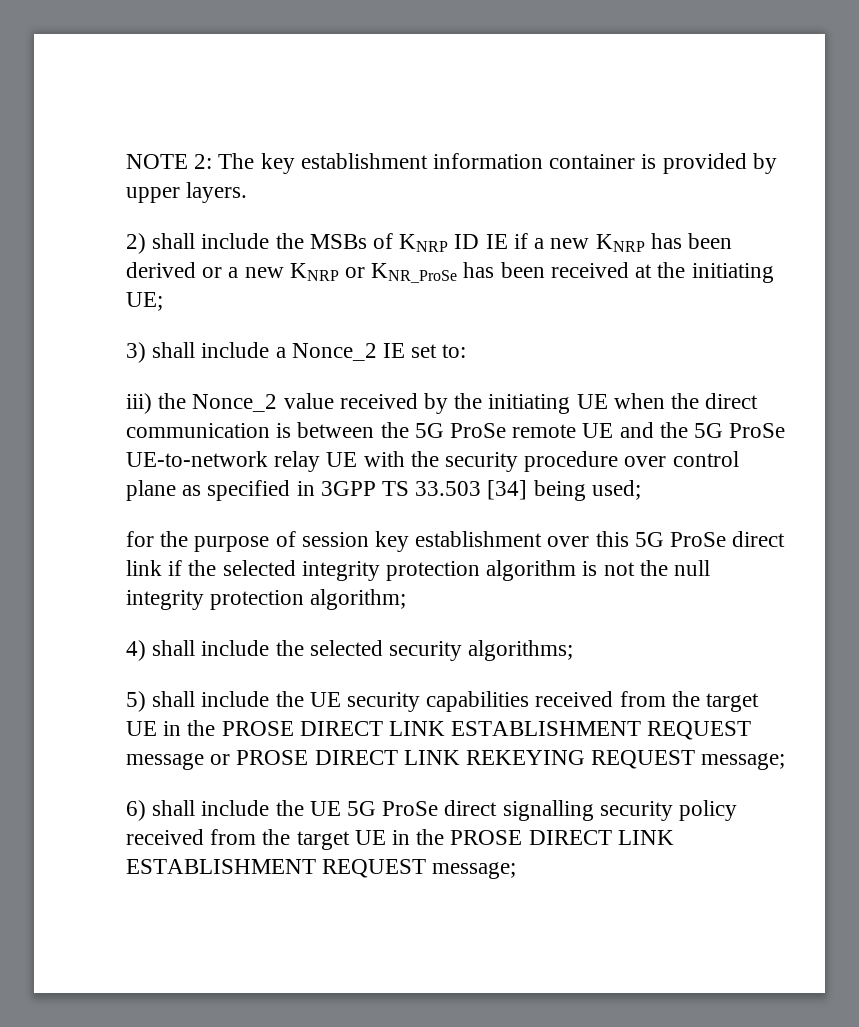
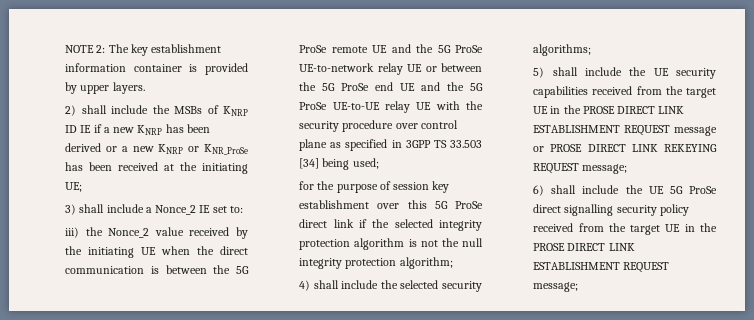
(358, 459) none -> [425,63,482,72] [299,82,483,91] [299,101,432,113] or between the 5G ProSe end UE and the 5G ProSe UE-to-UE relay UE

